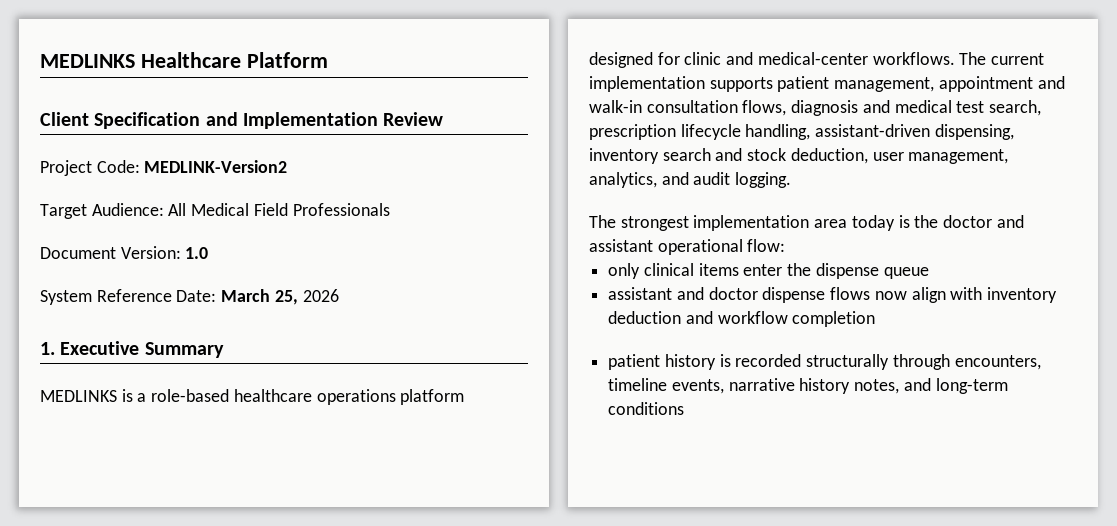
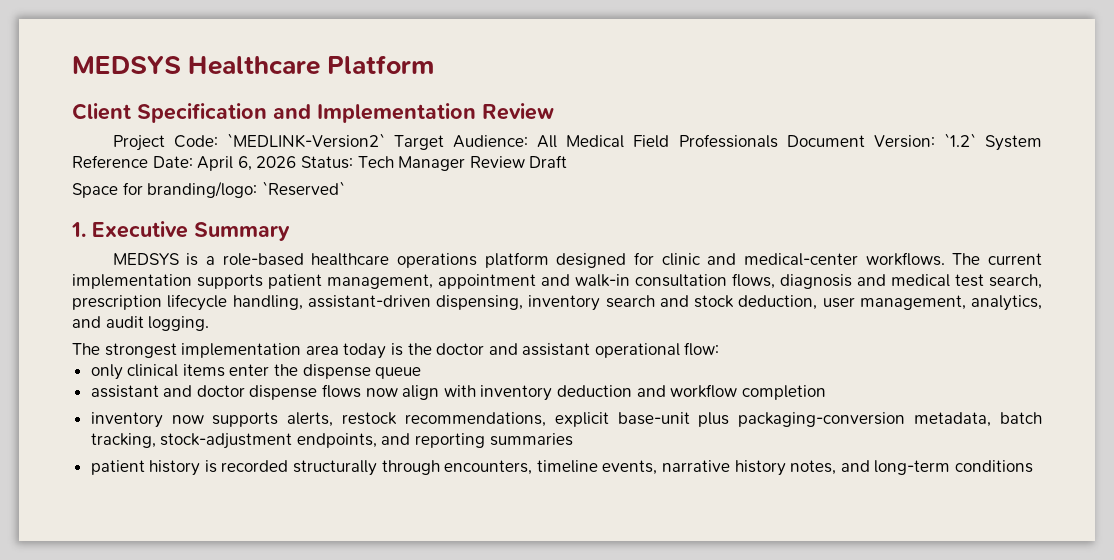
[40,54,135,68] MEDLINKS -> [72,56,181,74] MEDSYS
[144,160,288,173] MEDLINK-Version2 // -> [226,133,385,148] `MEDLINK-Version2`
(390, 209) // -> (778, 141) none
[185,247,209,259] 1.0 // -> [943,133,976,147] `1.2`
[221,289,298,305] March 25, -> [197,156,252,171] April 6,
(339, 295) none -> [300,155,568,171] [72,181,345,198] Status: Tech Manager Review Draft // Space for branding/logo: `Reserved`
[40,390,117,402] MEDLINKS -> [112,253,179,265] MEDSYS
(876, 319) none -> [90,412,1042,428] [90,433,573,449] // inventory now supports alerts, restock recommendations, explicit base-unit plus packaging-conversion metadata, batch tracking, stock-adjustment endpoints, and reporting summaries

